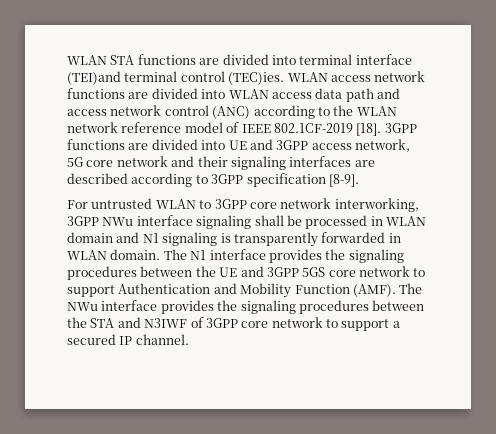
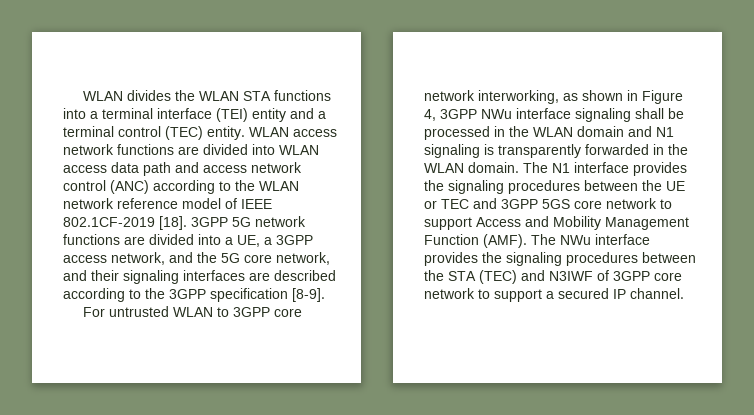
[67,54,412,65] [67,71,285,85] WLAN STA functions are divided into terminal interface (TEI)and terminal control (TEC)ies. -> [83,90,332,101] [63,108,326,122] [63,126,245,140] WLAN divides the WLAN STA functions into a terminal interface (TEI) entity and a terminal control (TEC) entity.
[67,139,273,150] functions are divided into UE and -> [232,216,306,227] [63,234,272,247] 5G network functions are divided into a UE, a
(410, 145) none -> [169,252,217,263] and the
[116,156,168,167] network -> [276,252,330,265] network,
(208, 179) none -> [145,288,165,299] the
(419, 205) none -> [563,90,683,104] [424,109,436,121] as shown in Figure 4,
(383, 221) none -> [509,126,529,137] the
(401, 238) none -> [668,144,688,155] the
(238, 272) none -> [424,199,469,209] or TEC
[118,283,211,294] Authentication -> [476,217,521,227] Access
(292, 290) none -> [605,217,689,230] Management
(115, 323) none -> [479,270,517,284] (TEC)

